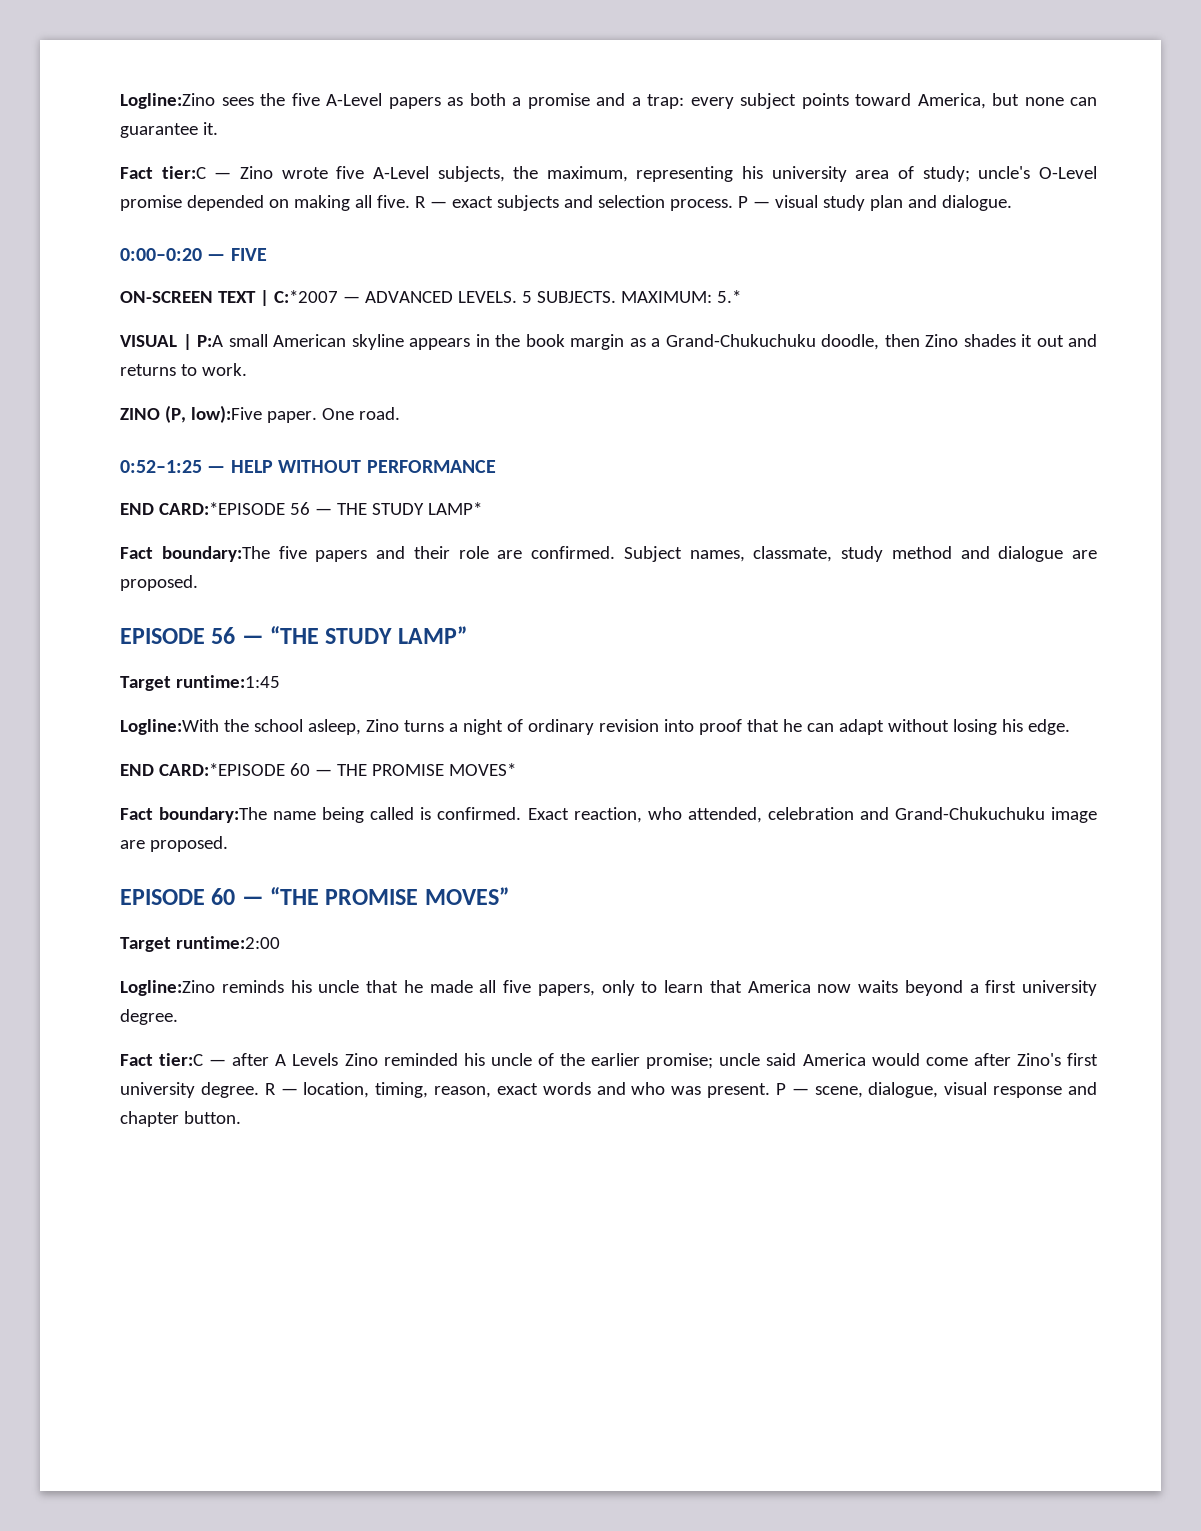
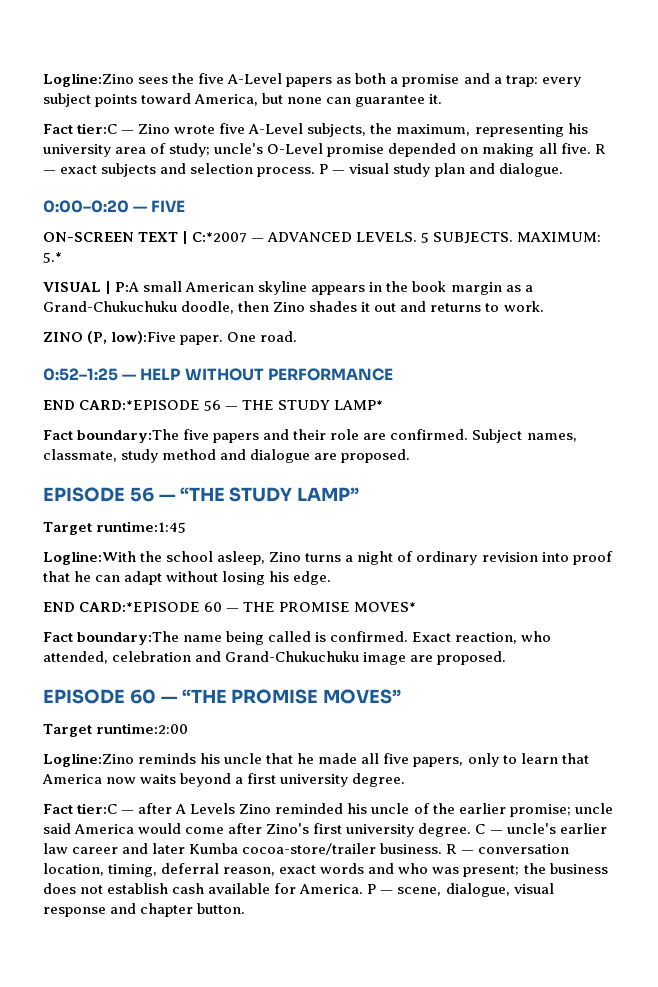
[264,1083,298,1095] R — -> [475,823,607,834] [43,843,570,855] C — uncle's earlier law career and later Kumba cocoa-store/trailer business. R — conversation
(429, 1090) none -> [161,863,220,874] deferral
[707,1083,771,1098] present. -> [463,863,608,877] [43,883,364,894] present; the business does not establish cash available for America.

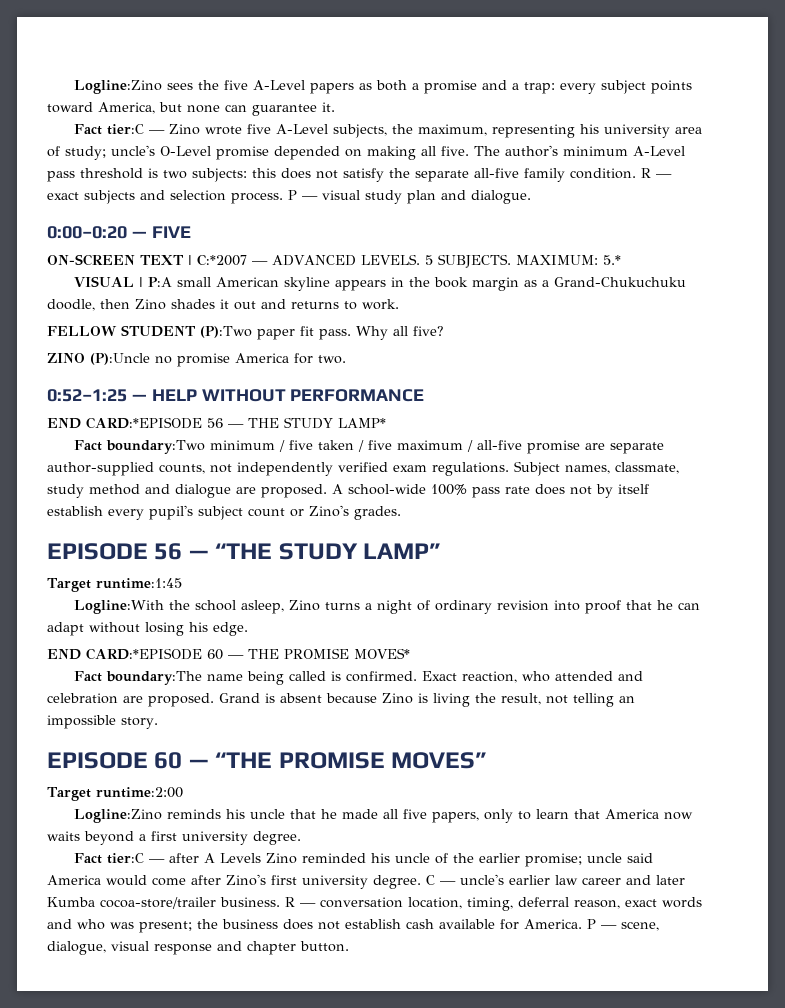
(591, 148) none -> [474,145,685,157] [47,168,636,182] The author's minimum A-Level pass threshold is two subjects: this does not satisfy the separate all-five family condition.
[43,331,298,345] ZINO (P, low):Five paper. One road. -> [47,325,444,340] [47,353,346,367] FELLOW STUDENT (P):Two paper fit pass. Why all five? // ZINO (P):Uncle no promise America for two.
[77,429,469,443] boundary:The five papers and their role are confirmed. -> [105,440,664,454] [47,462,509,476] boundary:Two minimum / five taken / five maximum / all-five promise are separate author-supplied counts, not independently verified exam regulations.
(411, 456) none -> [332,484,649,498] [47,505,401,520] A school-wide 100% pass rate does not by itself establish every pupil's subject count or Zino's grades.
[43,651,507,665] attended, celebration and Grand-Chukuchuku image are proposed. -> [554,671,643,681] [47,693,635,707] [47,715,158,729] attended and celebration are proposed. Grand is absent because Zino is living the result, not telling an impossible story.

